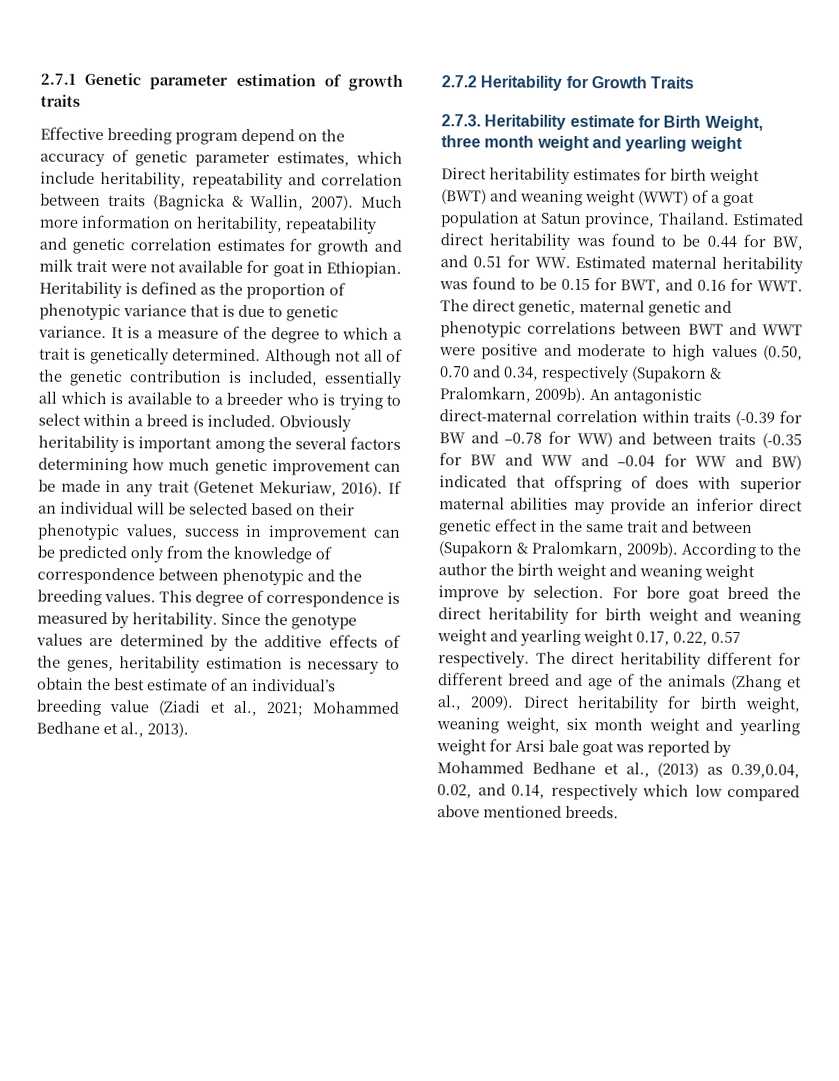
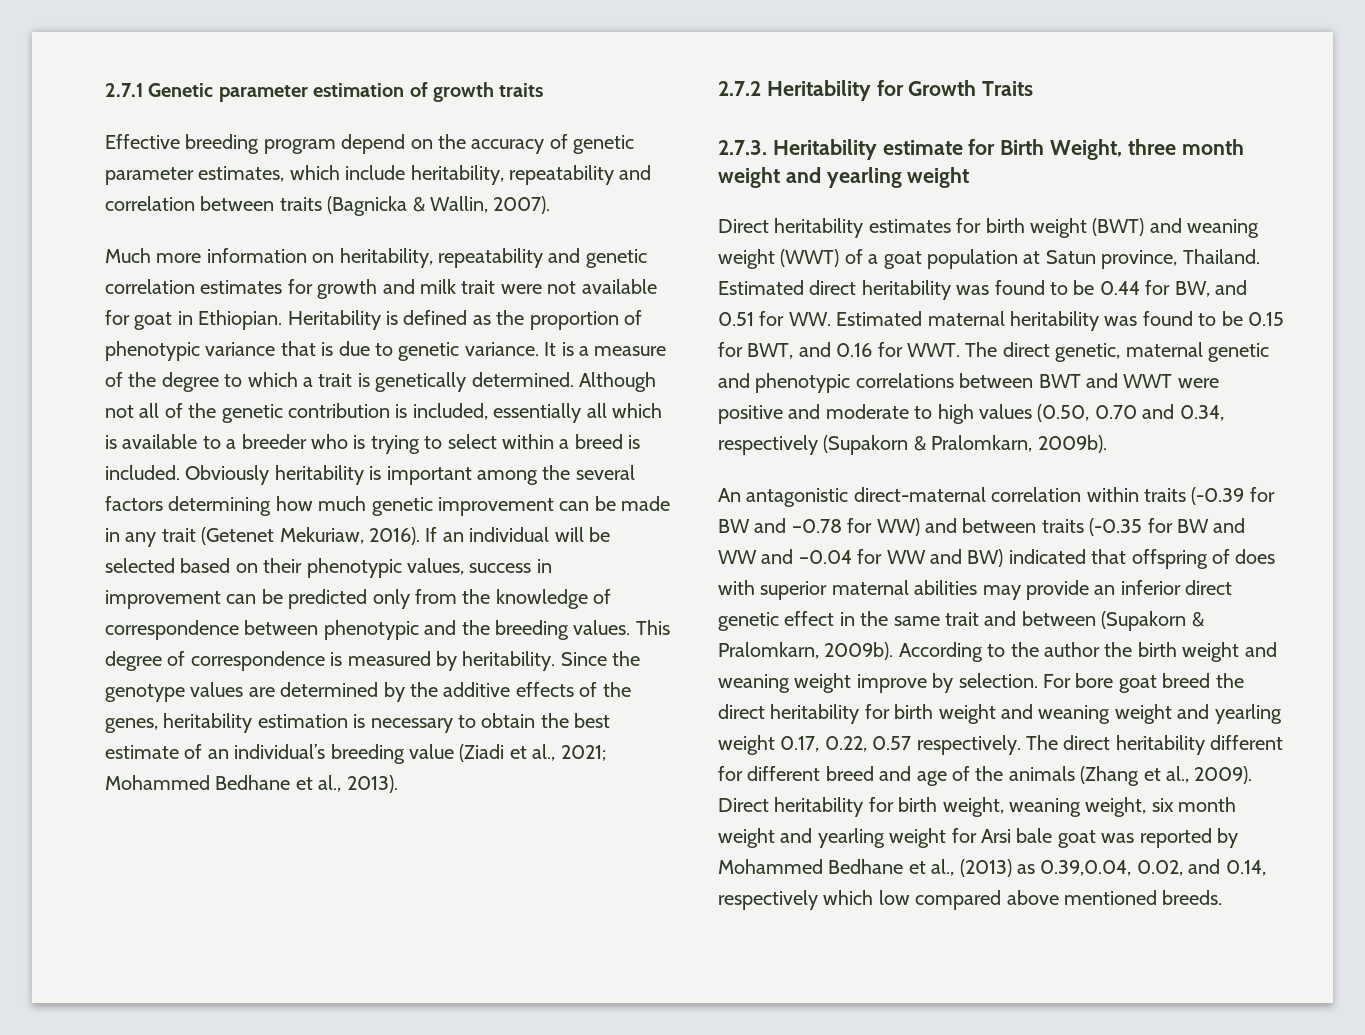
(355, 203) none -> (551, 205) //
(586, 395) none -> (1107, 444) //

